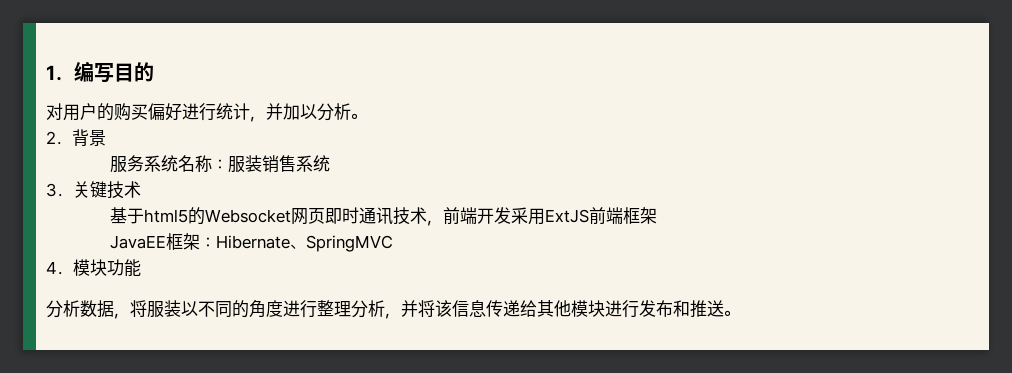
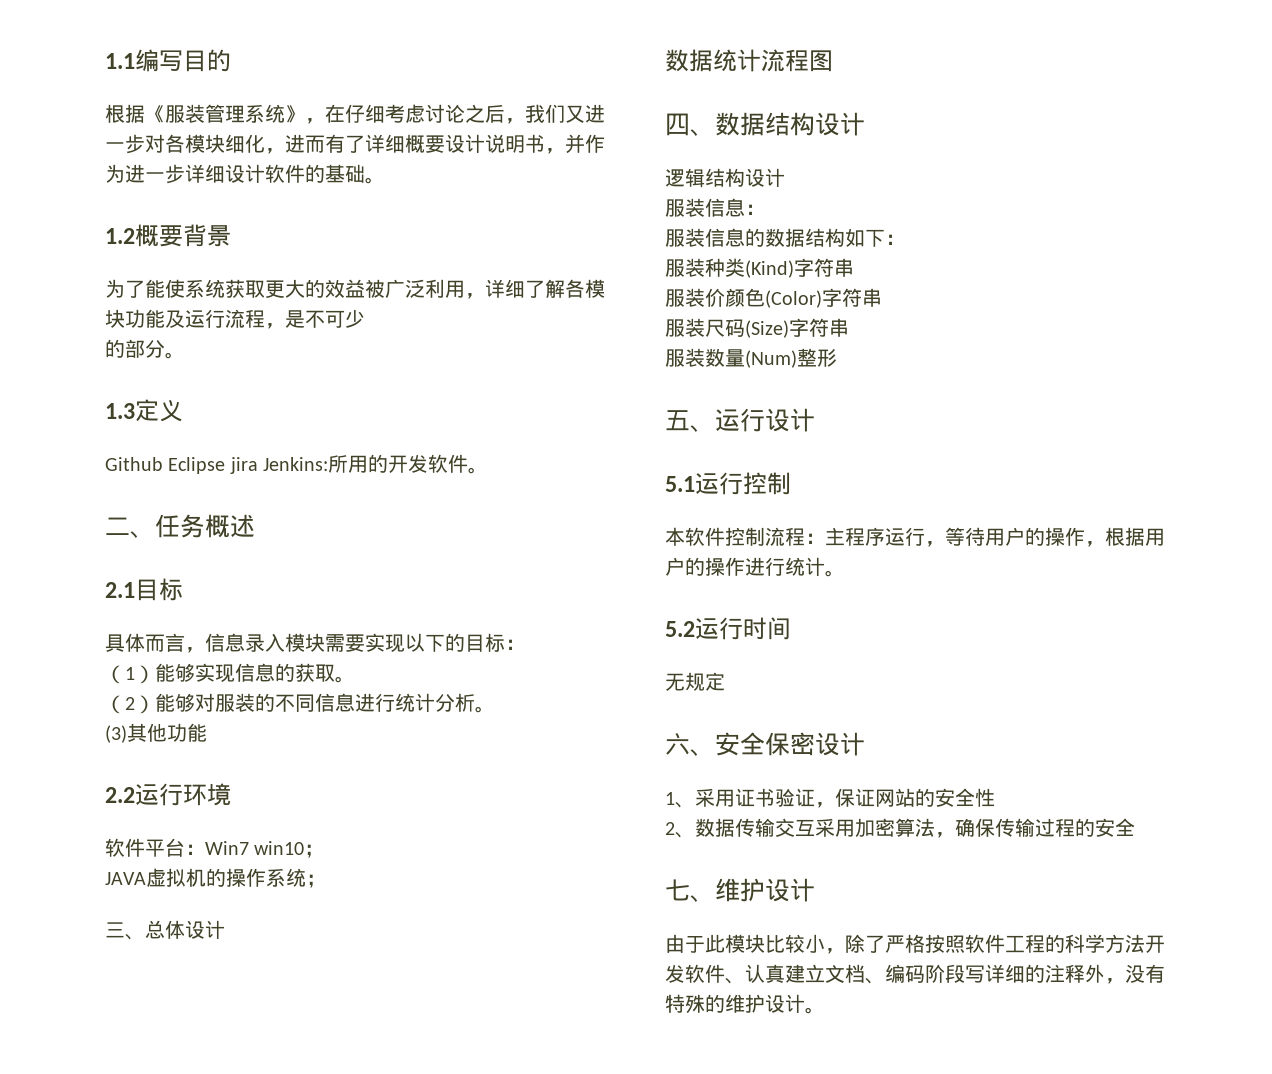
[46,65,74,81] 1． -> [105,53,135,69] 1.1
[46,103,367,122] [46,129,106,146] [110,155,331,173] [46,181,141,199] [110,207,658,226] [110,233,394,252] [46,259,141,277] [46,300,724,319] 对用户的购买偏好进行统计，并加以分析。 // 2．背景 // 服务系统名称：服装销售系统 // 3．关键技术 // 基于html5的Websocket网页即时通讯技术，前端开发采用ExtJS前端框架 // JavaEE框架：Hibernate、SpringMVC // 4．模块功能 // 分析数据，将服装以不同的角度进行整理分析，并将该信息传递给其他模块进行发布和推送 -> [105,104,605,124] [105,134,605,154] [105,164,385,184] [105,224,231,247] [105,279,605,299] [105,309,365,329] [105,339,185,359] [105,399,183,422] [105,454,489,474] [105,514,255,538] [105,578,183,601] [105,633,525,653] [105,663,355,684] [105,693,495,714] [105,723,207,743] [105,783,231,806] [105,838,325,858] [105,868,326,888] [105,920,225,940] [665,49,833,72] [665,112,865,136] [665,168,785,188] [665,198,765,217] [665,228,905,247] [665,258,854,278] [665,288,882,308] [665,318,849,338] [665,348,837,368] [665,408,815,432] [665,472,791,495] [665,527,1165,547] [665,557,845,577] [665,617,791,640] [665,672,725,691] [665,732,865,756] [665,788,995,808] [665,818,1135,838] [665,878,815,902] [665,934,1165,954] [665,964,1165,984] [665,994,805,1014] 根据《服装管理系统》，在仔细考虑讨论之后，我们又进一步对各模块细化，进而有了详细概要设计说明书，并作为进一步详细设计软件的基础。 // 1.2概要背景 // 为了能使系统获取更大的效益被广泛利用，详细了解各模块功能及运行流程，是不可少 // 的部分。 // 1.3定义 // Github Eclipse jira Jenkins:所用的开发软件。 // 二、任务概述 // 2.1目标 // 具体而言，信息录入模块需要实现以下的目标： // （1）能够实现信息的获取。 // （2）能够对服装的不同信息进行统计分析。 // (3)其他功能 // 2.2运行环境 // 软件平台：Win7 win10； // JAVA虚拟机的操作系统； // 三、总体设计 // 数据统计流程图 // 四、数据结构设计 // 逻辑结构设计 // 服装信息： // 服装信息的数据结构如下： // 服装种类(Kind)字符串 // 服装价颜色(Color)字符串 // 服装尺码(Size)字符串 // 服装数量(Num)整形 // 五、运行设计 // 5.1运行控制 // 本软件控制流程：主程序运行，等待用户的操作，根据用户的操作进行统计。 // 5.2运行时间 // 无规定 // 六、安全保密设计 // 1、采用证书验证，保证网站的安全性 // 2、数据传输交互采用加密算法，确保传输过程的安全 // 七、维护设计 // 由于此模块比较小，除了严格按照软件工程的科学方法开发软件、认真建立文档、编码阶段写详细的注释外，没有特殊的维护设计

